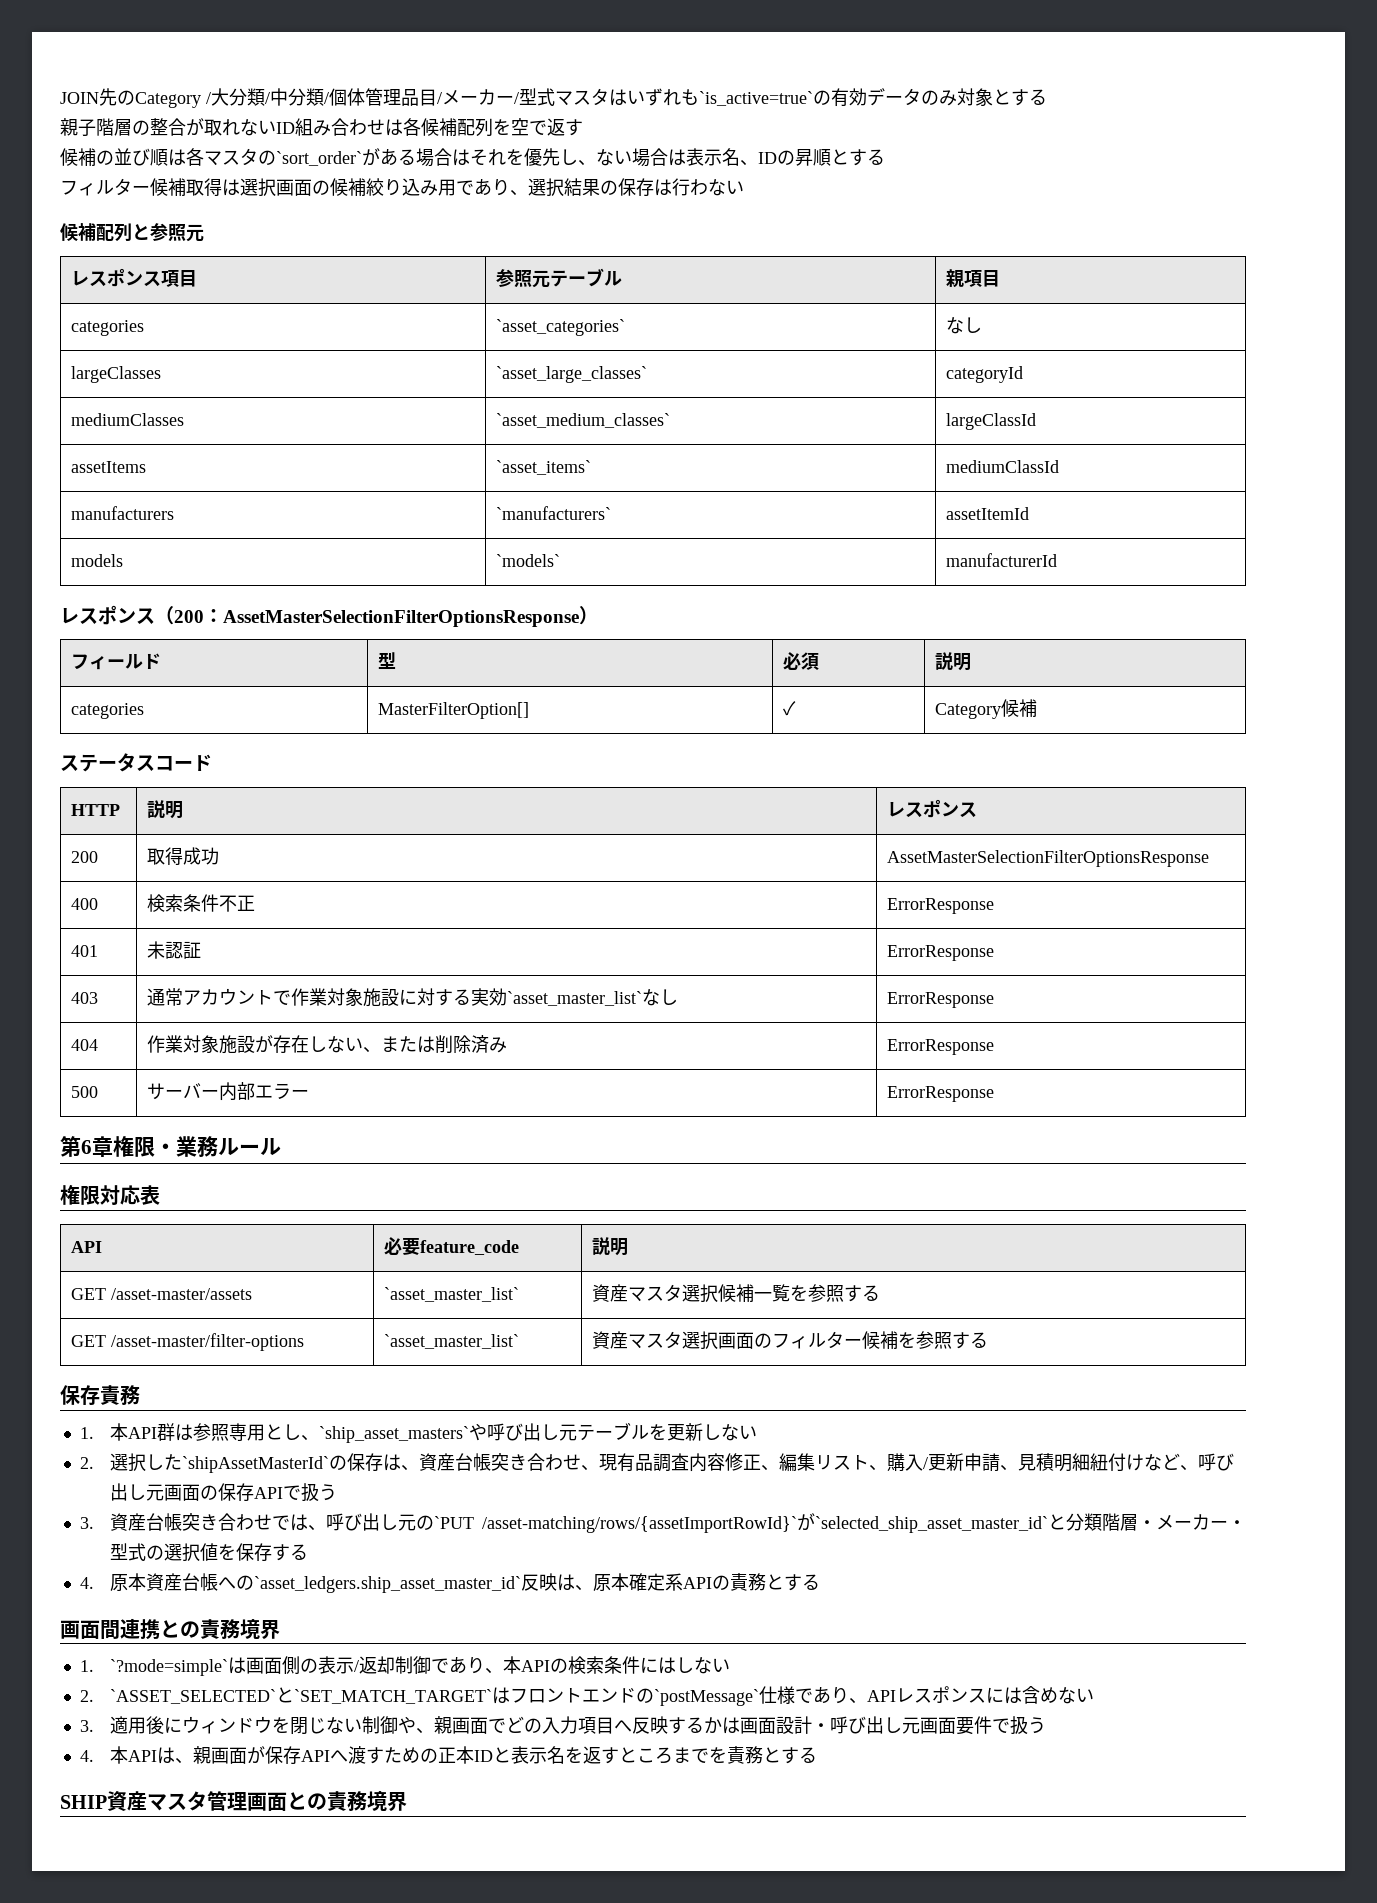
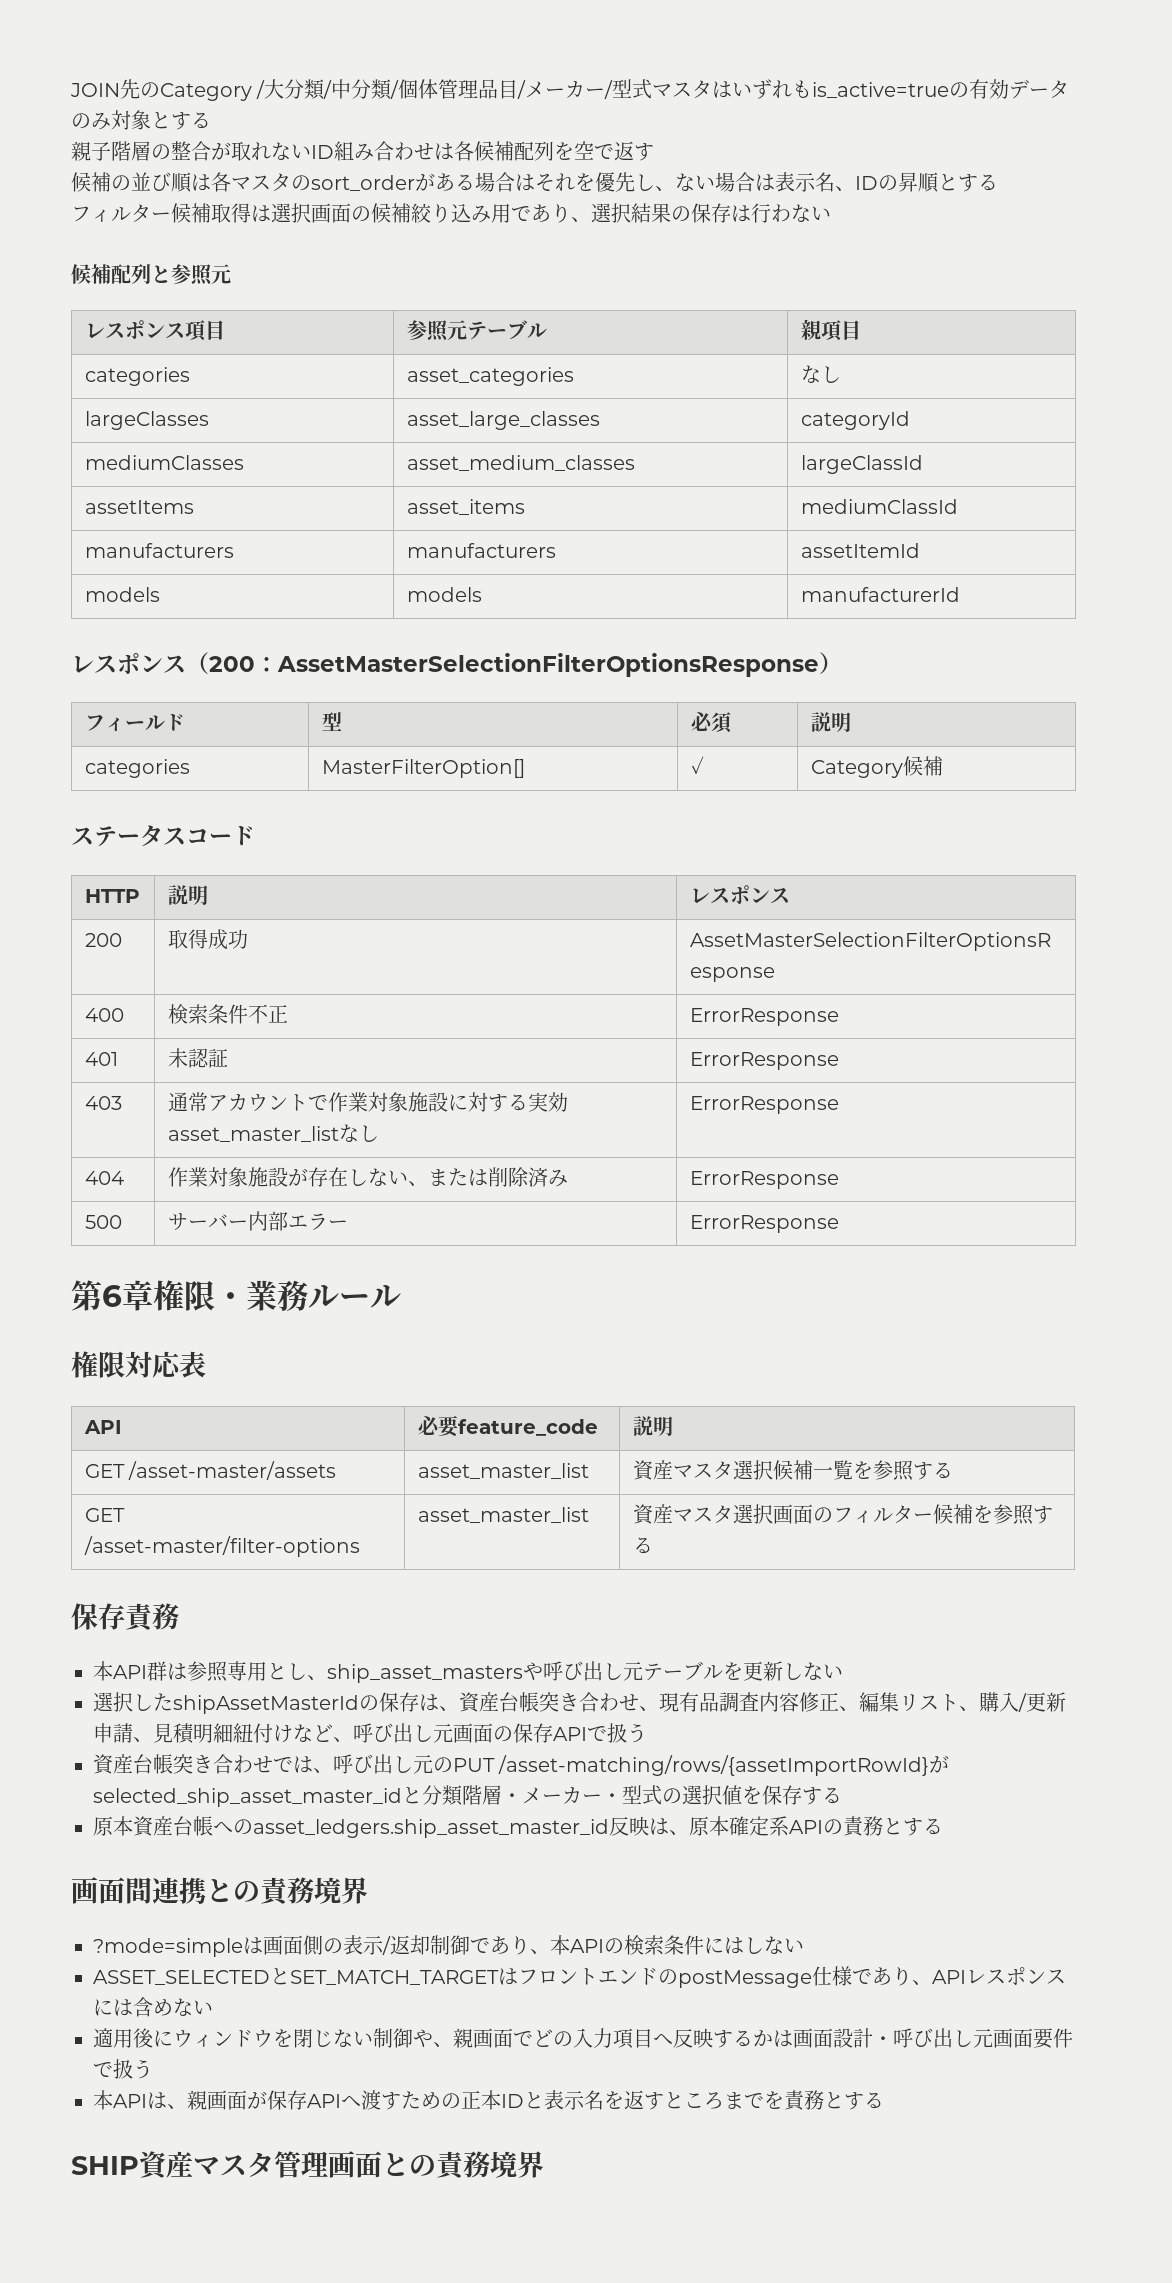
[699,91,813,106] `is_active=true` -> [812,82,950,98] is_active=true
[276,151,362,166] `sort_order` -> [311,175,415,191] sort_order
[495,319,625,336] `asset_categories` -> [406,367,574,386] asset_categories
[495,366,647,383] `asset_large_classes` -> [406,411,600,430] asset_large_classes
[495,413,670,428] `asset_medium_classes` -> [406,455,635,471] asset_medium_classes
[495,460,591,475] `asset_items` -> [406,499,525,515] asset_items
[495,506,611,520] `manufacturers` -> [406,543,556,558] manufacturers
[495,554,560,567] `models` -> [406,587,482,602] models
[506,991,642,1006] `asset_master_list` -> [167,1126,339,1142] asset_master_list
[383,1287,519,1302] `asset_master_list` -> [417,1463,589,1479] asset_master_list
[383,1334,519,1349] `asset_master_list` -> [417,1507,589,1523] asset_master_list
[79,1427,94,1439] 1. -> (179, 1616) none
[318,1426,469,1443] `ship_asset_masters` -> [327,1664,523,1683] ship_asset_masters
[79,1457,94,1469] 2. -> (843, 1671) none
[181,1456,329,1473] `shipAssetMasterId` -> [173,1695,359,1714] shipAssetMasterId
[79,1517,94,1529] 3. -> (647, 1733) none
[433,1513,1048,1533] `PUT /asset-matching/rows/{assetImportRowId}`が`selected_ship_asset_master_id` -> [453,1755,950,1776] [93,1788,402,1807] PUT /asset-matching/rows/{assetImportRowId}がselected_ship_asset_master_id
[79,1577,94,1589] 4. -> (842, 1795) none
[253,1576,521,1593] `asset_ledgers.ship_asset_master_id` -> [253,1819,609,1838] asset_ledgers.ship_asset_master_id
[79,1659,228,1676] 1. `?mode=simple` -> [93,1938,243,1957] ?mode=simple
[79,1687,492,1704] 2. `ASSET_SELECTED`と`SET_MATCH_TARGET` -> [93,1968,499,1985] ASSET_SELECTEDとSET_MATCH_TARGET
[653,1689,759,1706] `postMessage` -> [678,1970,812,1988] postMessage
[79,1720,94,1732] 3. -> (213, 2007) none
[79,1750,94,1762] 4. -> (153, 2069) none

